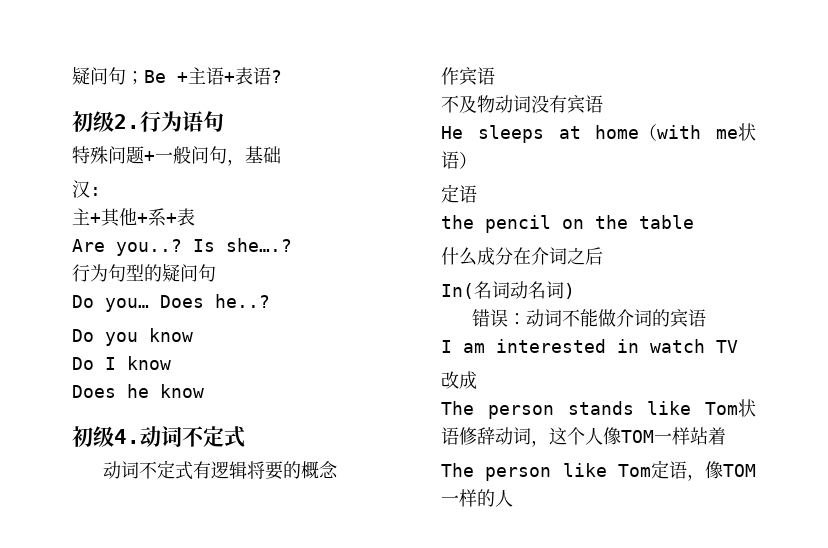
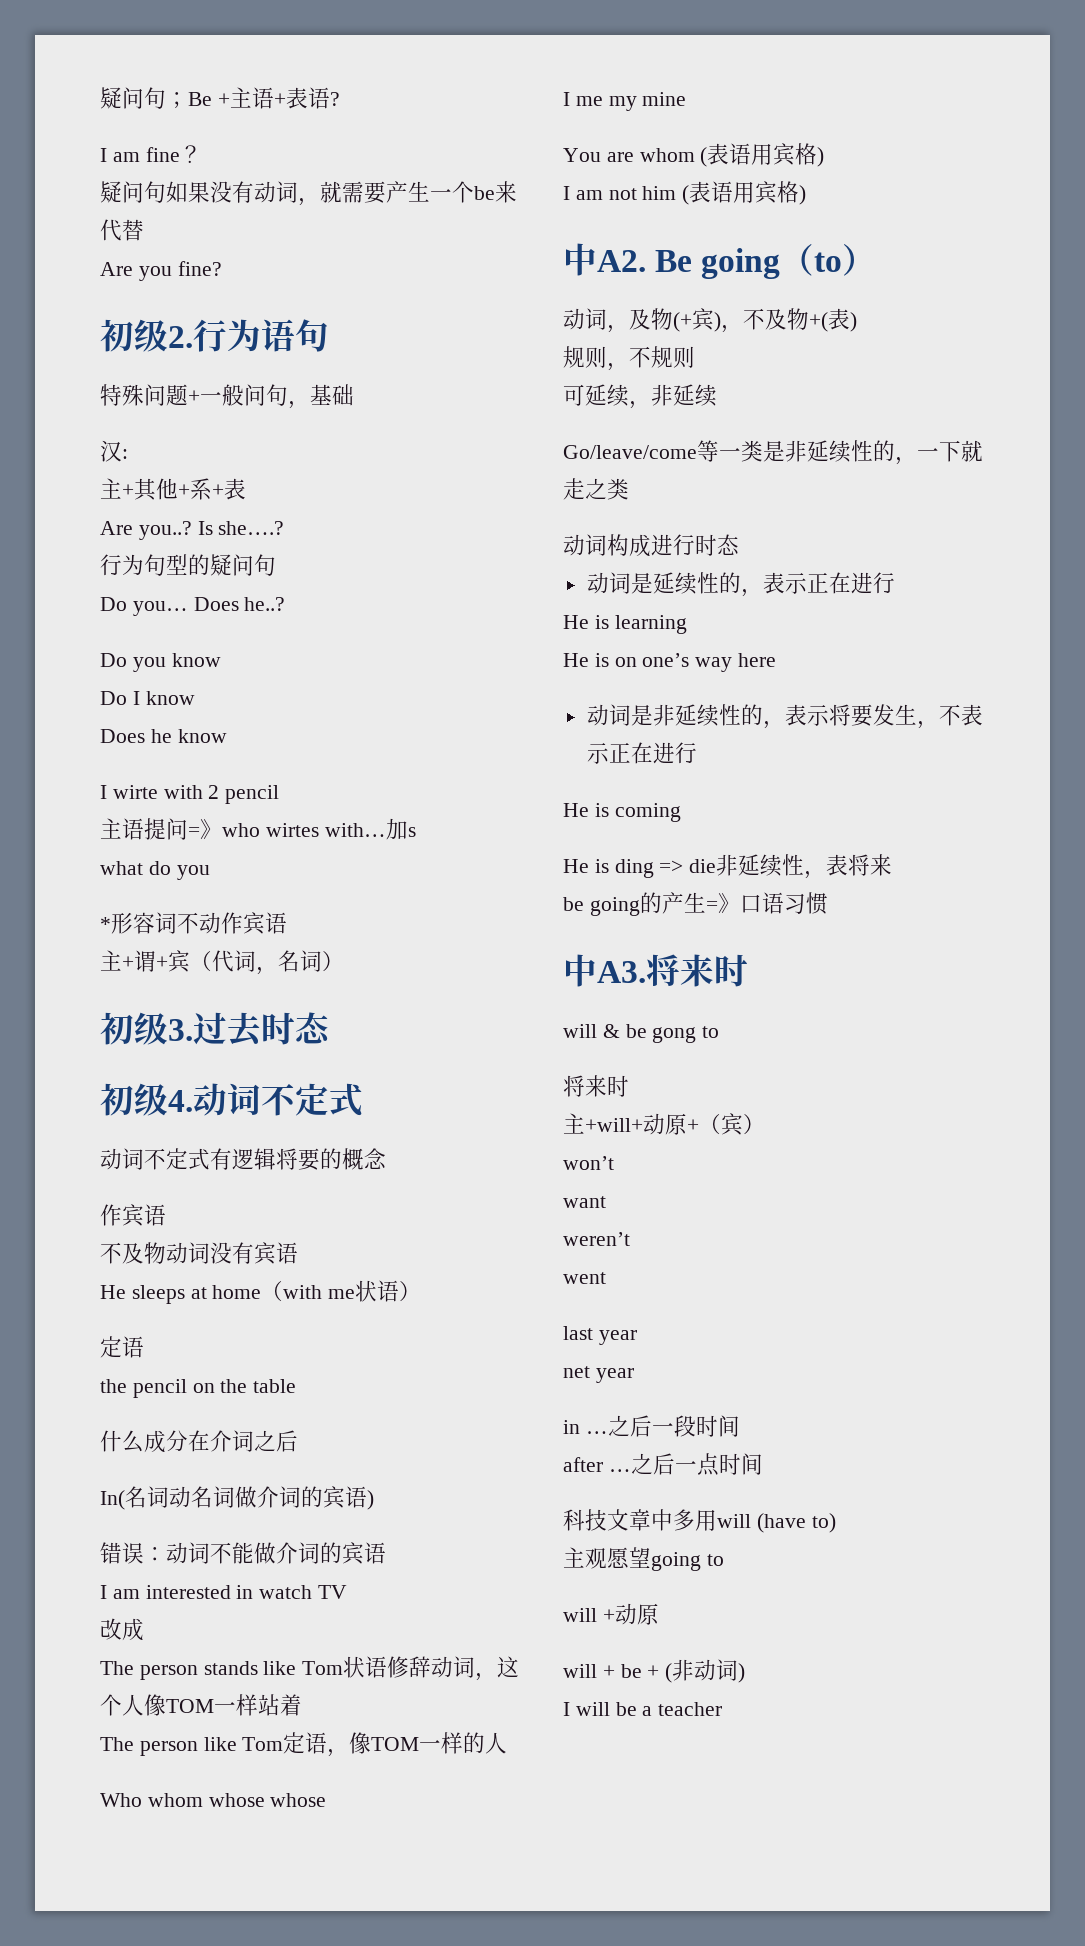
(282, 76) none -> [100,145,202,163] [100,181,517,206] [100,219,144,241] [100,261,222,281] // I am fine？ // 疑问句如果没有动词，就需要产生一个be来代替 // Are you fine?
(204, 391) none -> [100,785,280,804] [100,818,416,840] [100,861,210,880] [100,912,287,934] [100,950,344,975] [100,1012,331,1047] // I wirte with 2 pencil // 主语提问=》who wirtes with…加s // what do you // *形容词不动作宾语 // 主+谓+宾（代词，名词） // 初级3.过去时态
(564, 290) none -> [235,1486,367,1508] 做介词的宾语
(513, 498) none -> [100,1793,327,1807] [563,92,687,111] [563,143,825,167] [563,181,807,205] [563,243,877,279] [563,308,857,333] [563,346,695,371] [563,384,717,409] [563,440,983,465] [563,478,629,500] [563,534,739,557] [586,572,895,597] [563,615,687,634] [563,653,777,672] [586,704,983,729] [586,742,697,764] [563,803,681,822] [563,854,893,879] [563,892,828,916] [563,954,748,987] [563,1024,720,1043] [563,1075,629,1097] [563,1113,765,1135] [563,1156,614,1170] [563,1196,606,1208] [563,1232,630,1246] [563,1272,606,1284] [563,1326,637,1345] [563,1366,634,1383] [563,1415,740,1437] [563,1453,763,1476] [563,1509,836,1533] [563,1547,724,1571] [563,1603,659,1625] [563,1659,746,1683] [563,1702,723,1716] // Who whom whose whose // I me my mine // You are whom (表语用宾格) // I am not him (表语用宾格) // 中A2. Be going（to） // 动词，及物(+宾)，不及物+(表) // 规则，不规则 // 可延续，非延续 // Go/leave/come等一类是非延续性的，一下就走之类 // 动词构成进行时态 // 动词是延续性的，表示正在进行 // He is learning // He is on one’s way here // 动词是非延续性的，表示将要发生，不表示正在进行 // He is coming // He is ding => die非延续性，表将来 // be going的产生=》口语习惯 // 中A3.将来时 // will & be gong to // 将来时 // 主+will+动原+（宾） // won’t // want // weren’t // went // last year // net year // in …之后一段时间 // after …之后一点时间 // 科技文章中多用will (have to) // 主观愿望going to // will +动原 // will + be + (非动词) // I will be a teacher

